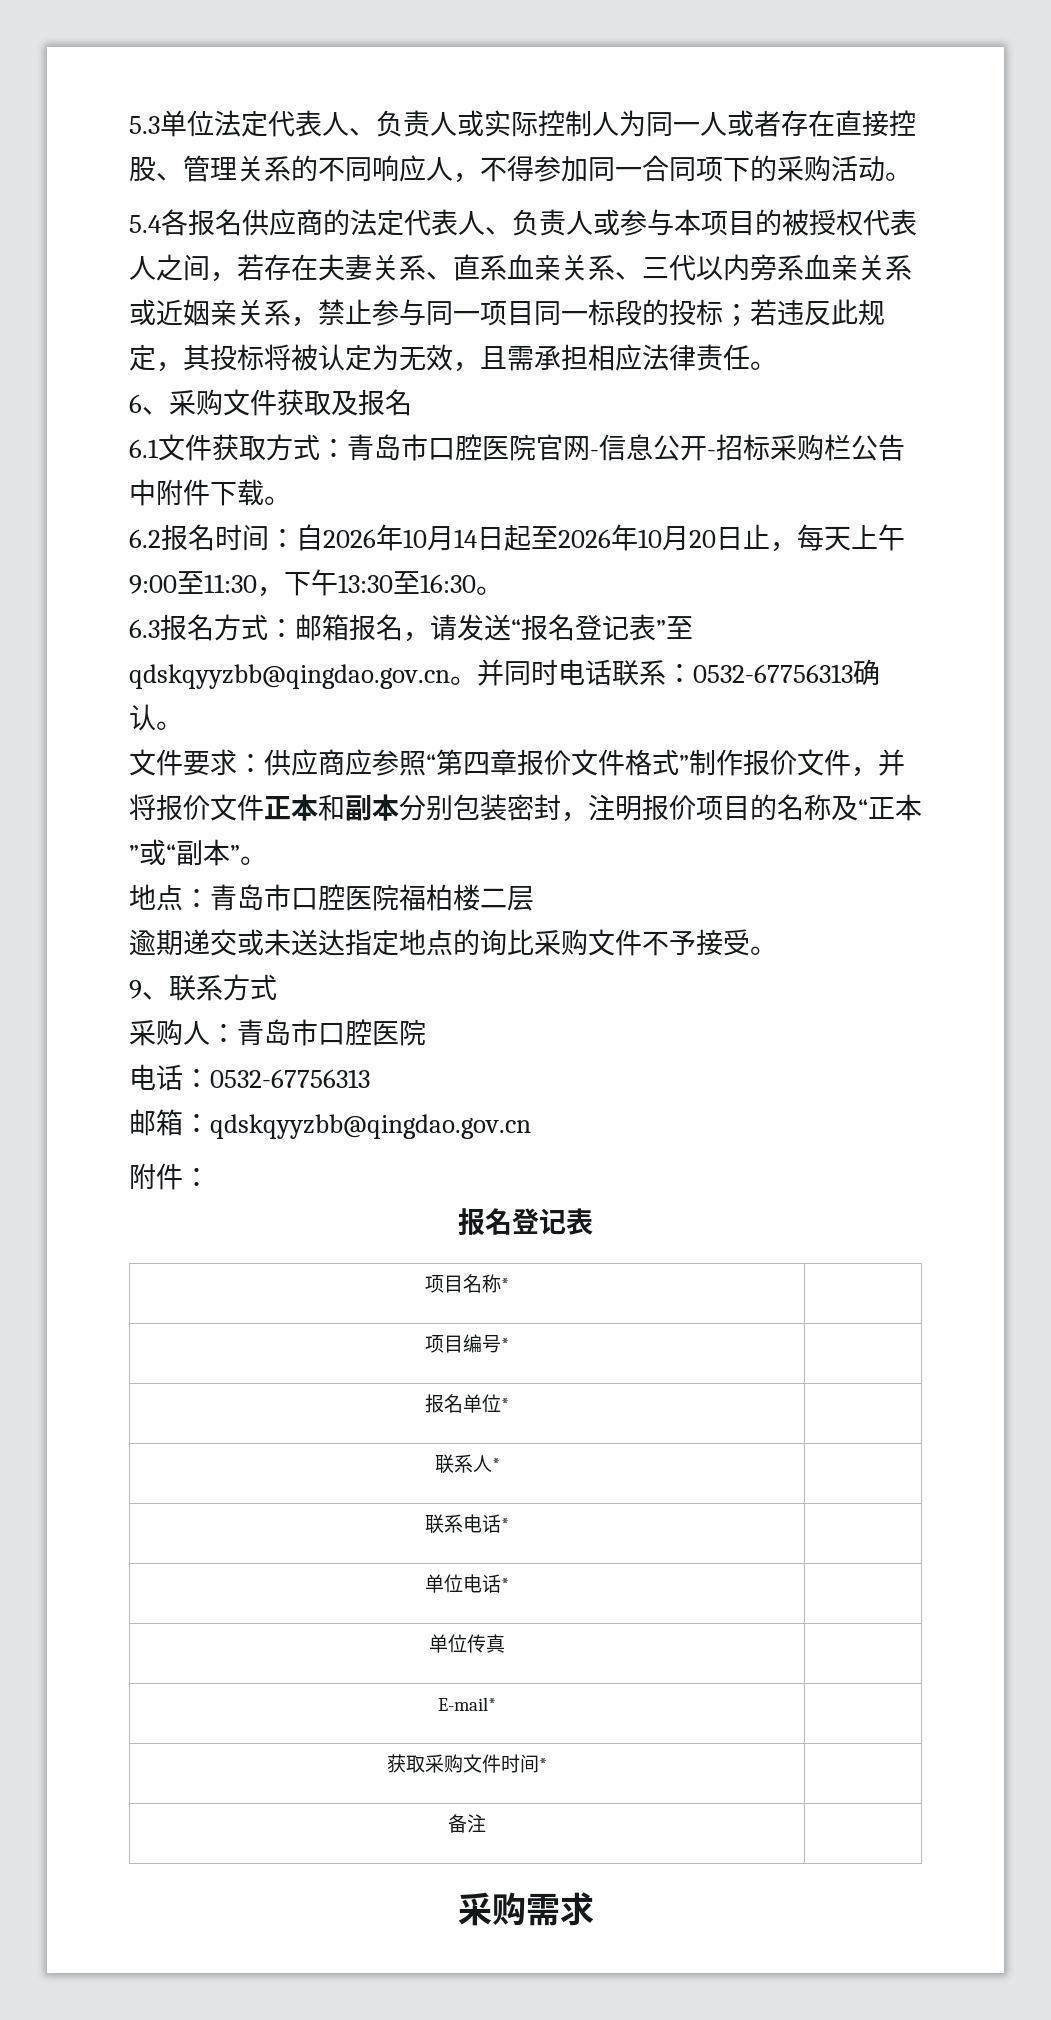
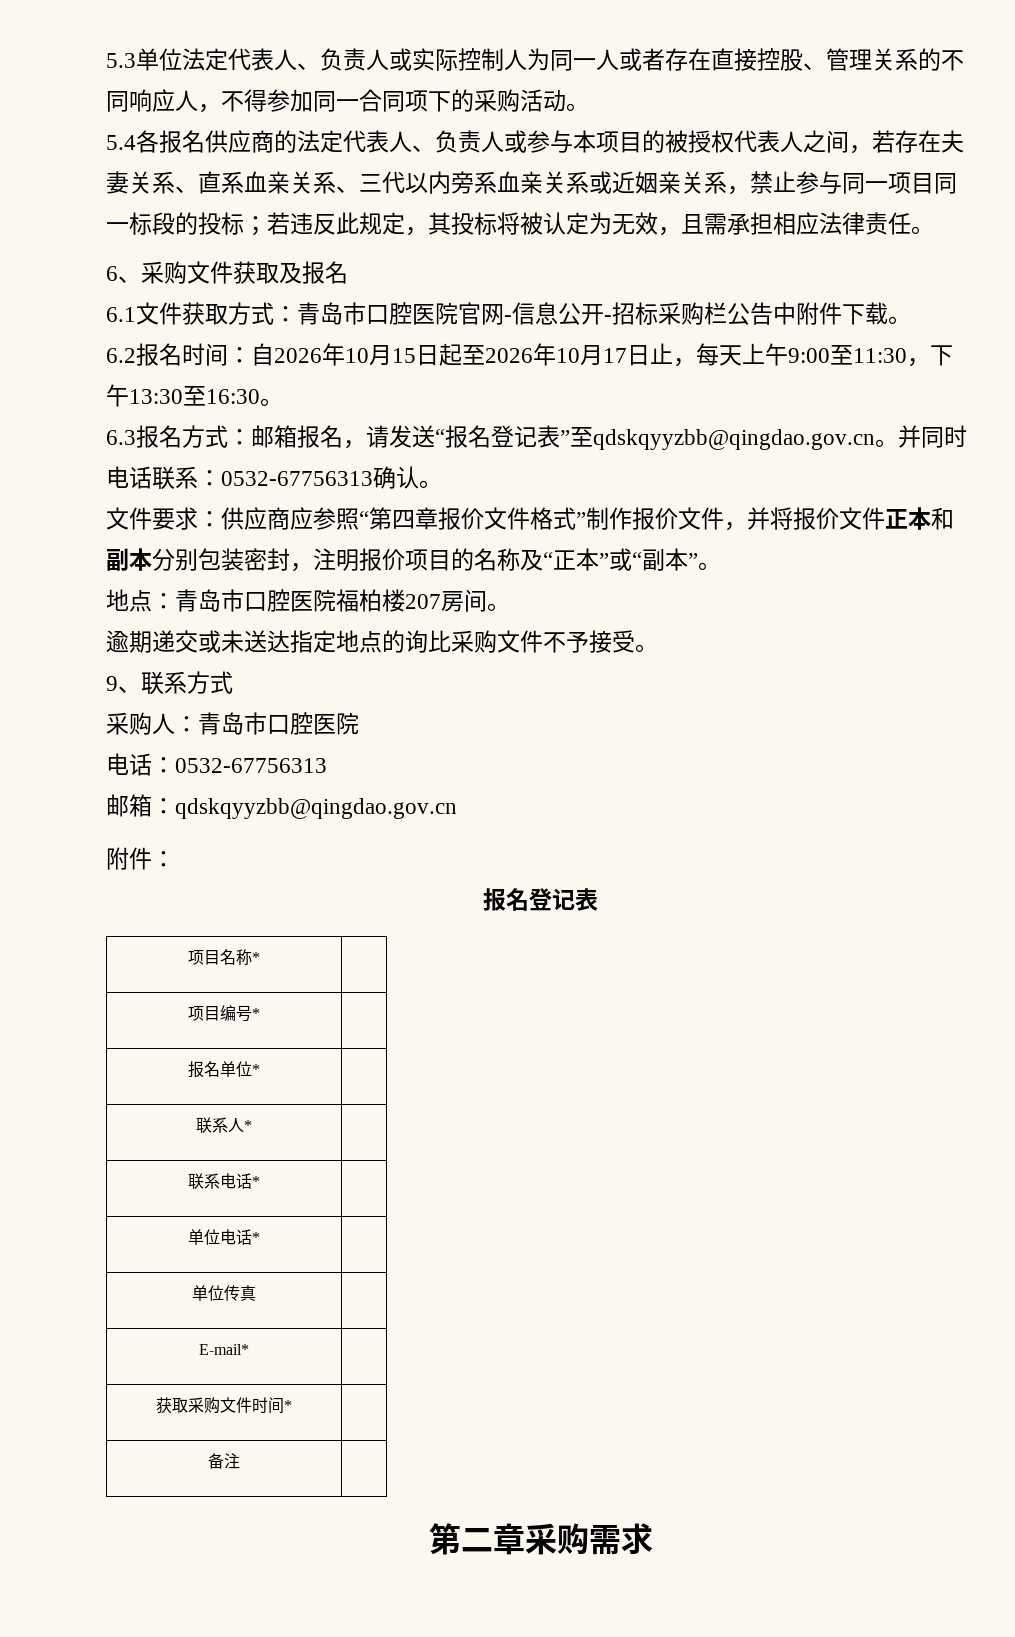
[454,529,477,548] 14 -> [392,348,416,363] 15
[689,530,716,548] 20 -> [603,348,627,363] 17
[480,886,534,911] 二层 -> [405,589,510,612] 207房间。
(486, 1823) none -> [428,1523,525,1555] 第二章

